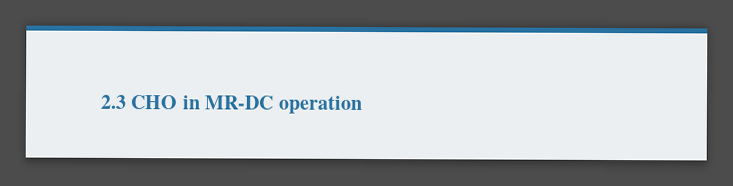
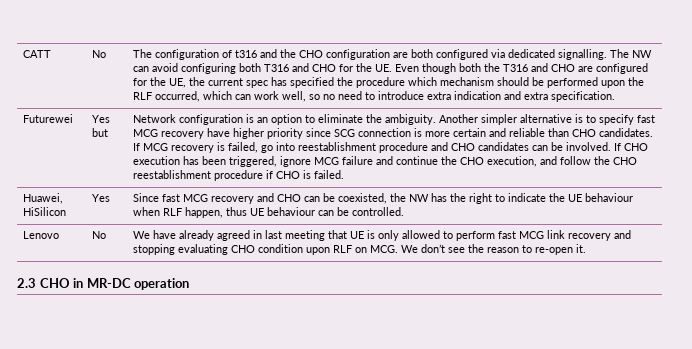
(100, 101) none -> [23,50,52,58] [92,50,107,58] [133,49,653,60] [133,63,649,74] [133,77,645,88] [133,91,616,102] [23,114,74,123] [92,115,111,123] [92,128,109,137] [133,114,656,125] [133,128,654,139] [133,142,649,153] [133,156,638,167] [133,170,345,181] [23,193,64,204] [23,207,67,216] [92,194,111,202] [133,193,634,204] [133,207,405,218] [23,231,60,239] [92,231,107,239] [133,230,632,241] [133,244,587,255] CATT | No | The configuration of t316 and the CHO configuration are both configured via dedicated signalling. The NW can avoid configuring both T316 and CHO for the UE. Even though both the T316 and CHO are configured for the UE, the current spec has specified the procedure which mechanism should be performed upon the RLF occurred, which can work well, so no need to introduce extra indication and extra specification. // Futurewei | Yes but | Network configuration is an option to eliminate the ambiguity. Another simpler alternative is to specify fast MCG recovery have higher priority since SCG connection is more certain and reliable than CHO candidates. If MCG recovery is failed, go into reestablishment procedure and CHO candidates can be involved. If CHO execution has been triggered, ignore MCG failure and continue the CHO execution, and follow the CHO reestablishment procedure if CHO is failed. // Huawei, HiSilicon | Yes | Since fast MCG recovery and CHO can be coexisted, the NW has the right to indicate the UE behaviour when RLF happen, thus UE behaviour can be controlled. // Lenovo | No | We have already agreed in last meeting that UE is only allowed to perform fast MCG link recovery and stopping evaluating CHO condition upon RLF on MCG. We don’t see the reason to re-open it. //

